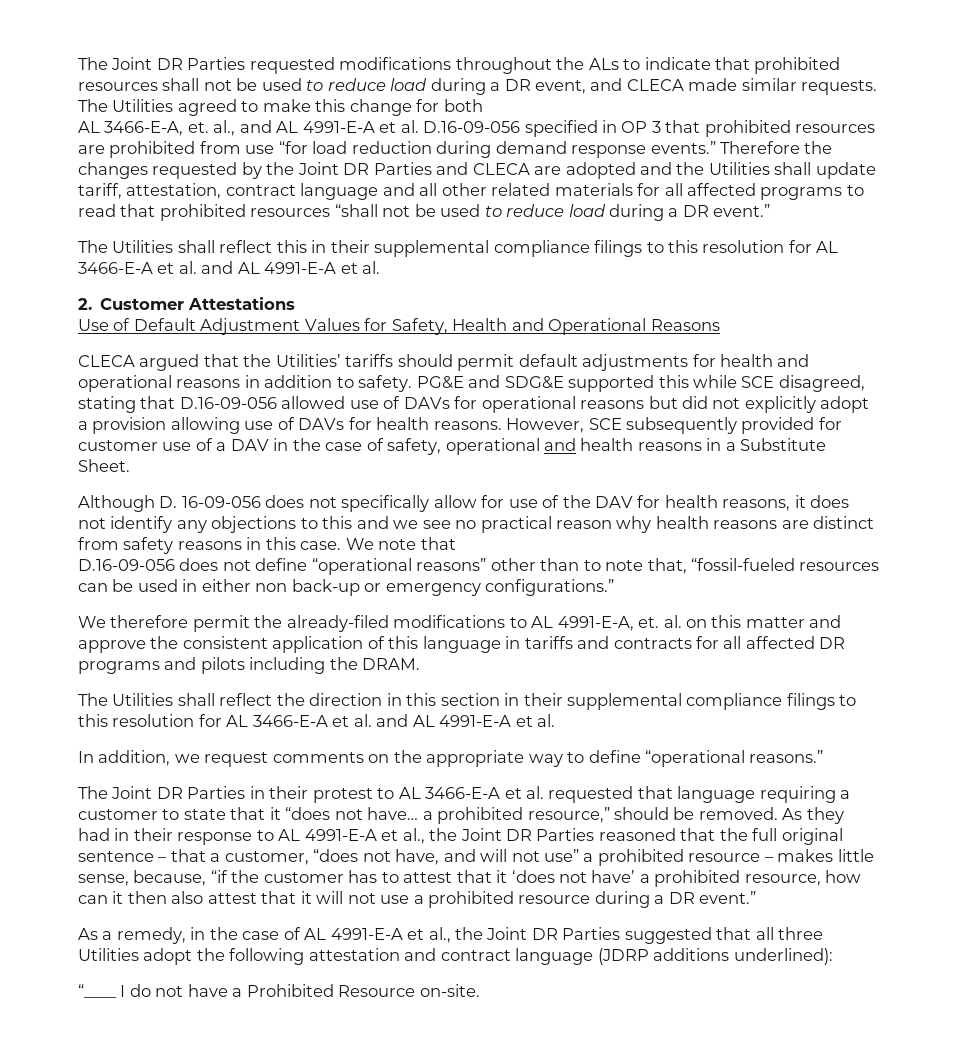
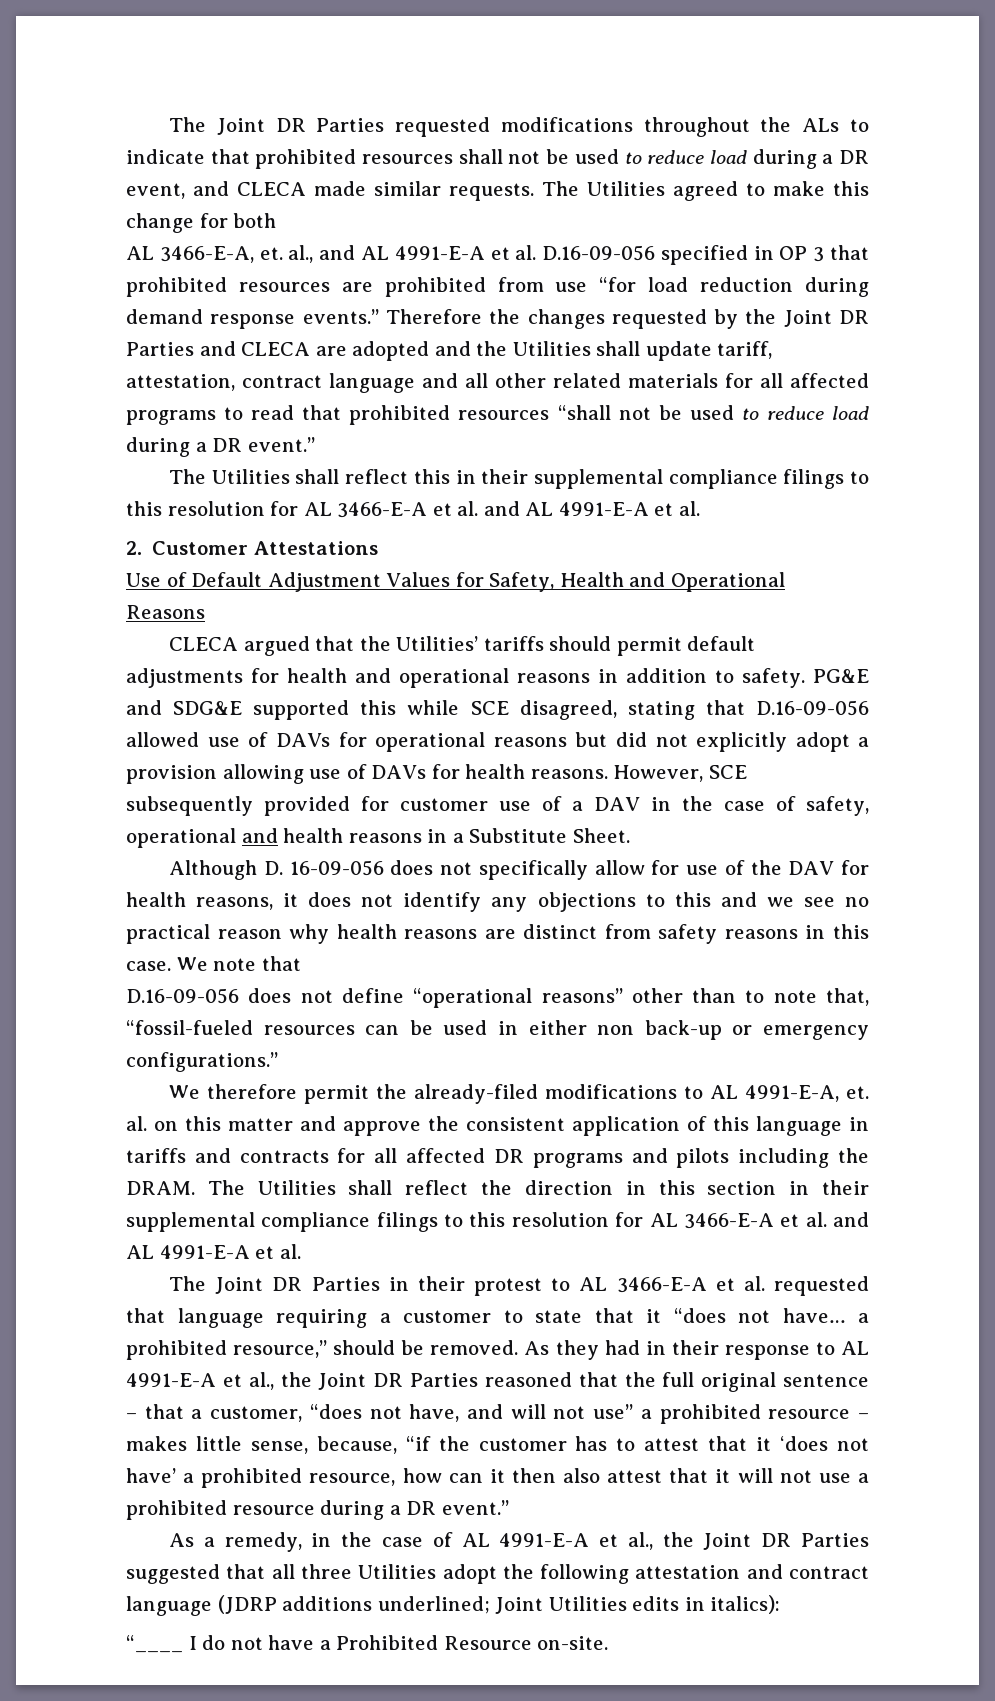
(421, 664) // -> (195, 1188) none
[78,750,824,767] // In addition, we request comments on the appropriate way to define “operational reasons.” -> (301, 1251) none
[733,948,833,965] underlined): -> [377,1595,781,1614] underlined; Joint Utilities edits in italics):

